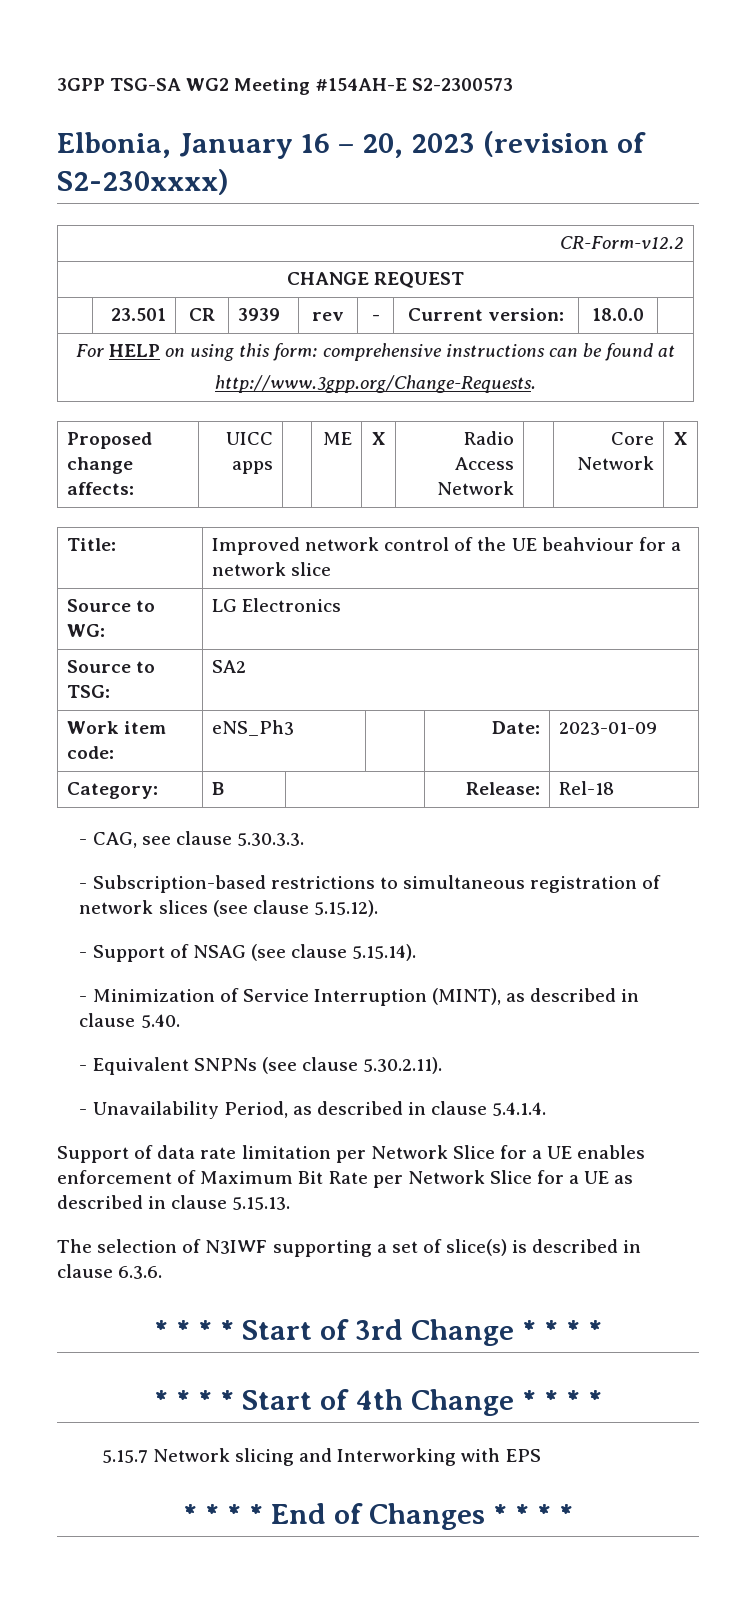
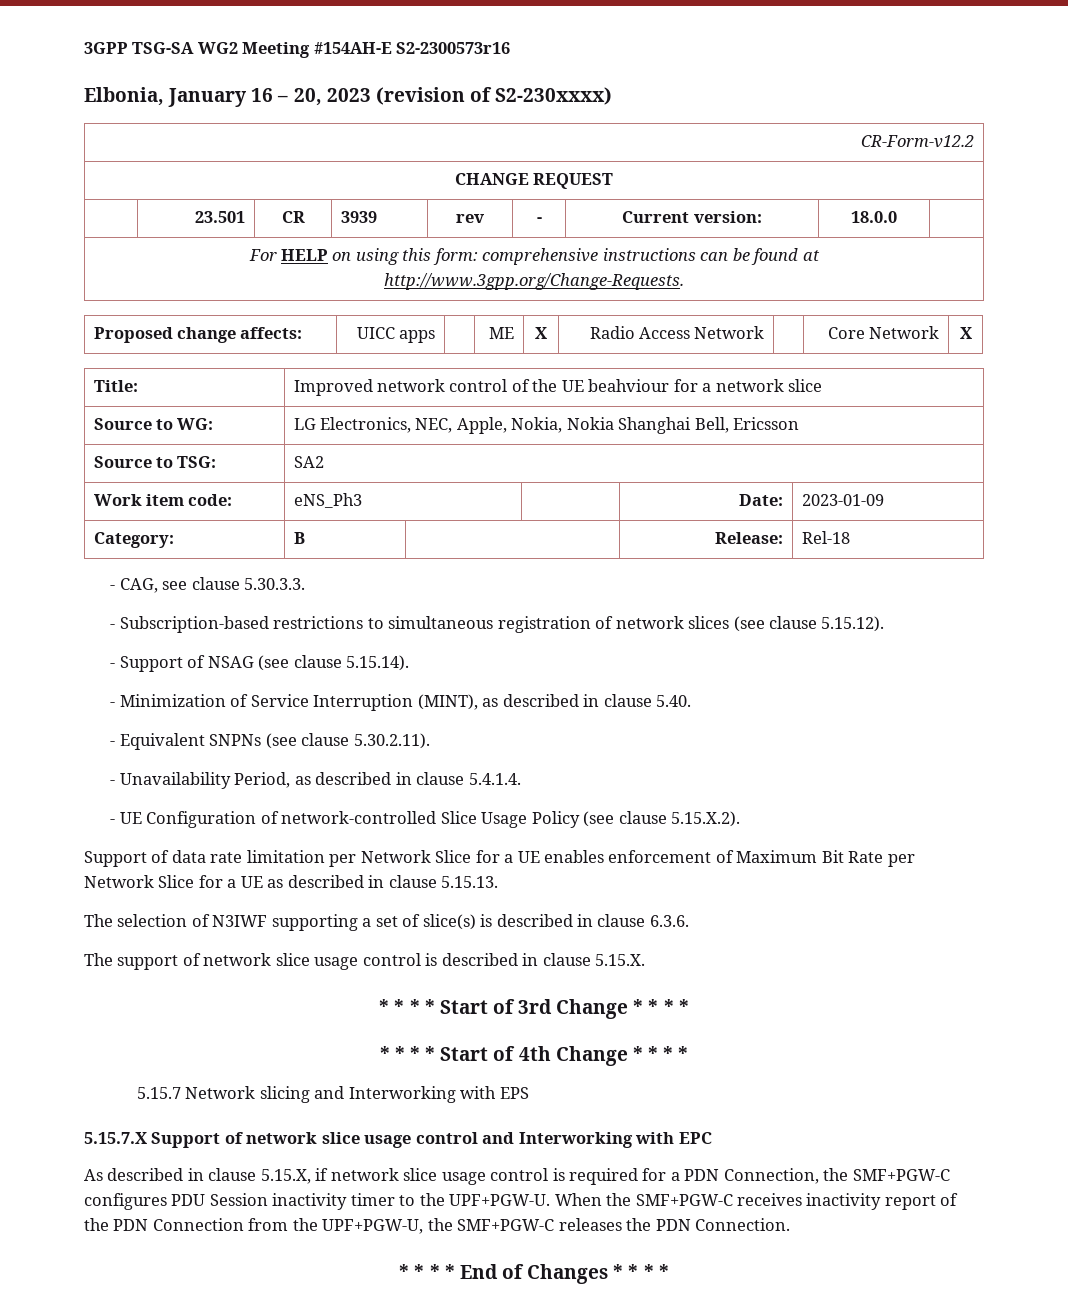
[411,78,513,91] S2-2300573 -> [396,42,511,54] S2-2300573r16
[241,598,341,612] Electronics -> [319,417,800,434] Electronics, NEC, Apple, Nokia, Nokia Shanghai Bell, Ericsson
(547, 1109) none -> [110,811,741,828] // - UE Configuration of network-controlled Slice Usage Policy (see clause 5.15.X.2).
(163, 1272) none -> [84,953,646,970] // The support of network slice usage control is described in clause 5.15.X.
(541, 1455) none -> [84,1132,712,1148] [84,1168,950,1185] [84,1193,959,1210] [84,1218,791,1234] // 5.15.7.X Support of network slice usage control and Interworking with EPC // As described in clause 5.15.X, if network slice usage control is required for a PDN Connection, the SMF+PGW-C configures PDU Session inactivity timer to the UPF+PGW-U. When the SMF+PGW-C receives inactivity report of the PDN Connection from the UPF+PGW-U, the SMF+PGW-C releases the PDN Connection.

